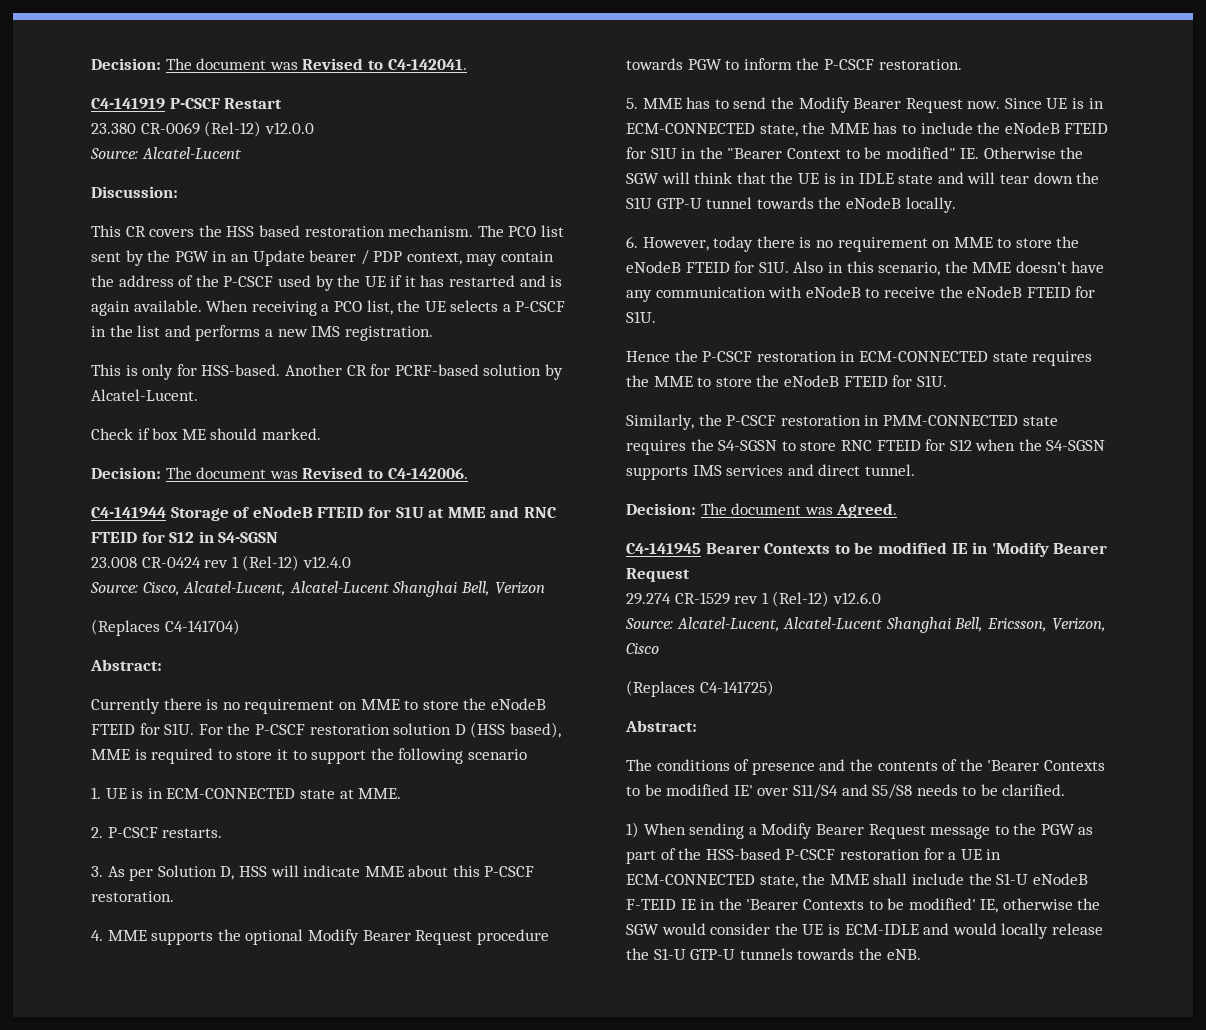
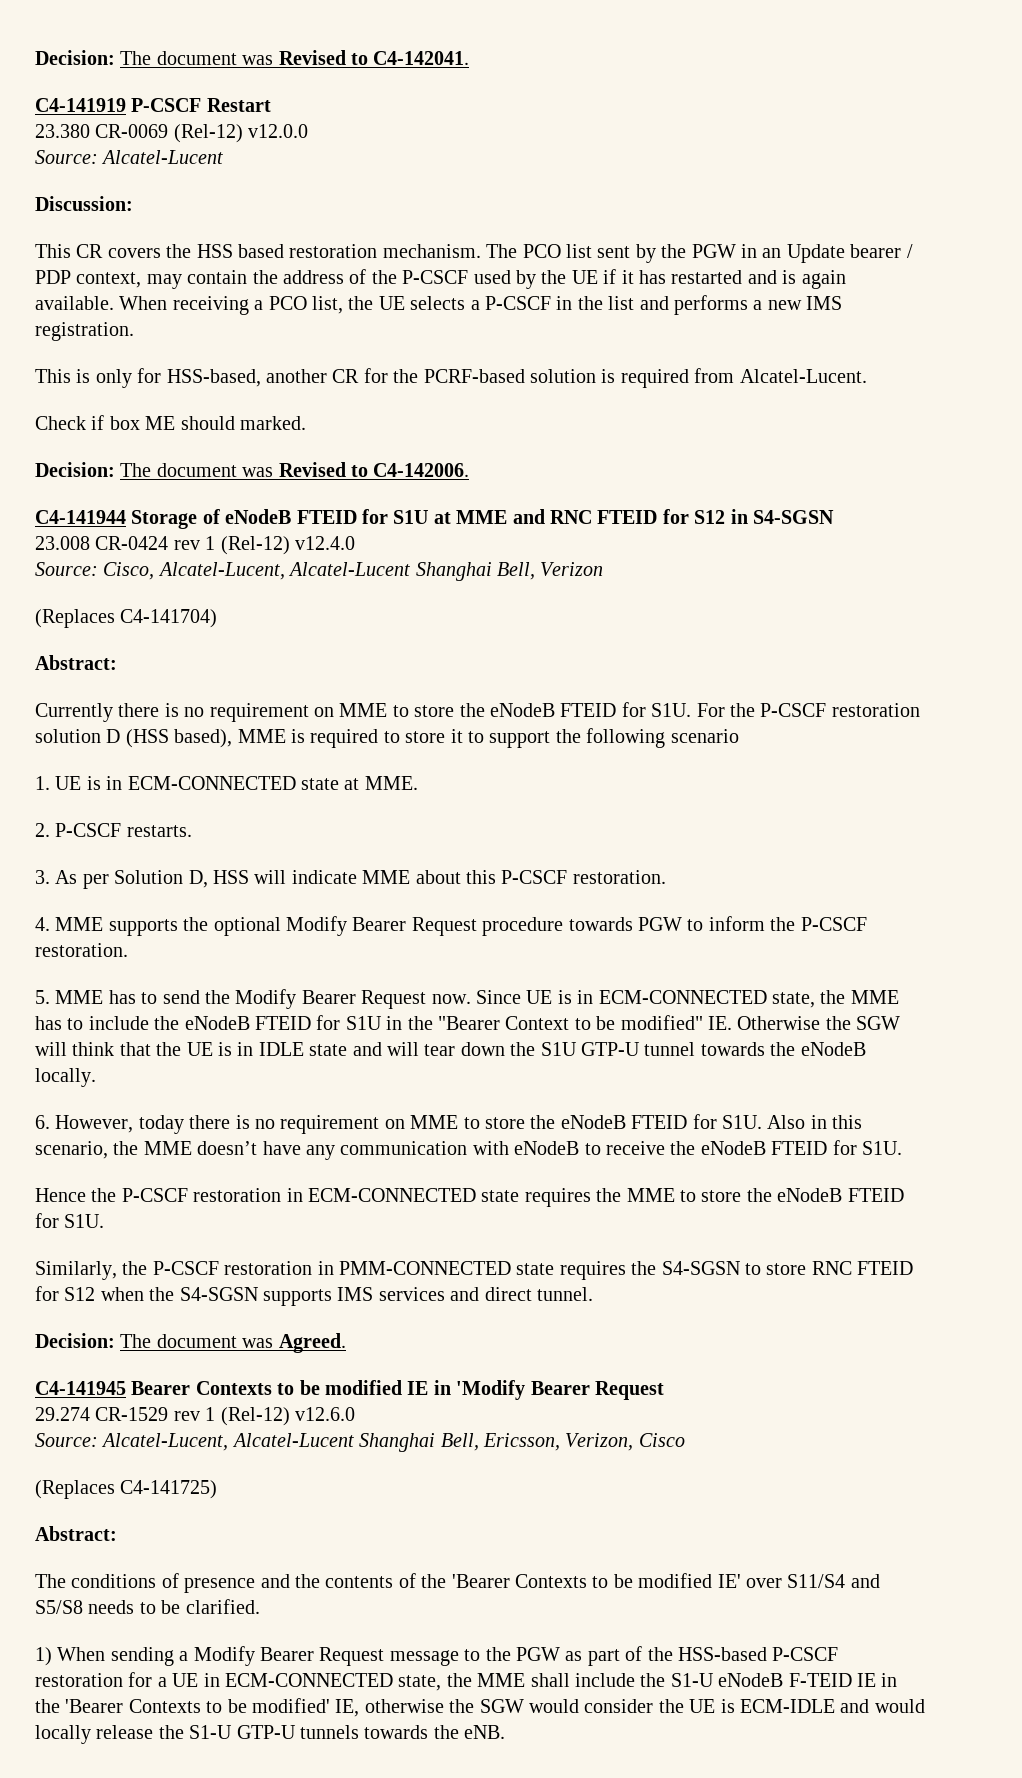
[201,364,342,376] HSS-based. Another -> [166,369,327,387] HSS-based, another
(391, 370) none -> [393,369,419,383] the
[544,364,563,380] by -> [601,368,735,388] is required from

